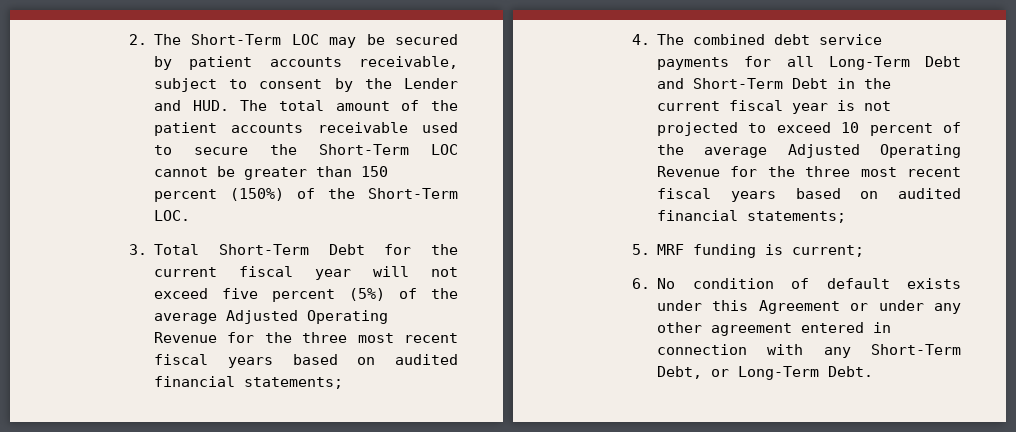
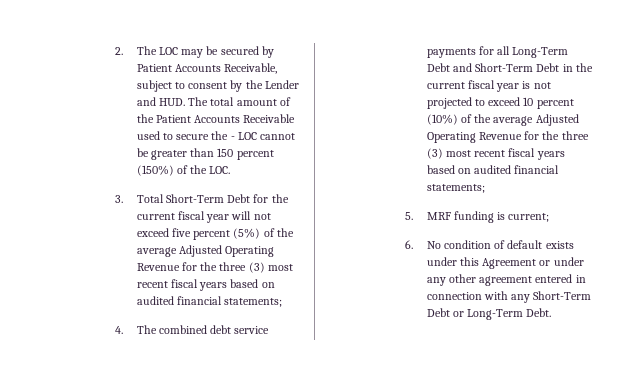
[191,34,282,45] Short-Term -> (157, 50) none
[189,56,458,70] patient accounts receivable, -> [136,63,278,74] Patient Accounts Receivable,
[154,122,408,136] patient accounts receivable -> [155,114,296,123] Patient Accounts Receivable
[319,144,410,155] Short-Term -> [230,136,235,140] -
[368,188,458,199] Short-Term -> (208, 169) none
(348, 337) none -> [248,262,265,273] (3)
[943,122,961,133] [657,144,961,158] [657,166,851,177] of the average Adjusted Operating Revenue for the three -> [426,114,579,126] [426,131,589,143] [426,148,443,159] (10%) of the average Adjusted Operating Revenue for the three (3)
[657,366,703,379] Debt, -> [426,308,450,317] Debt

